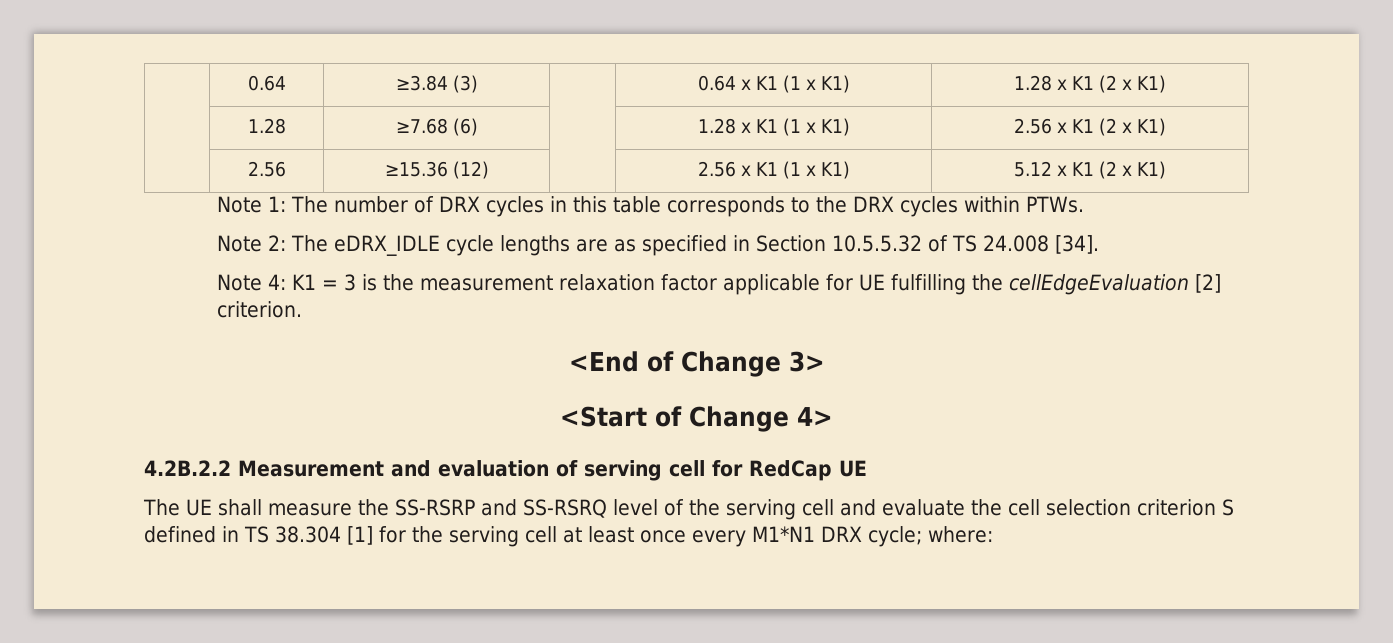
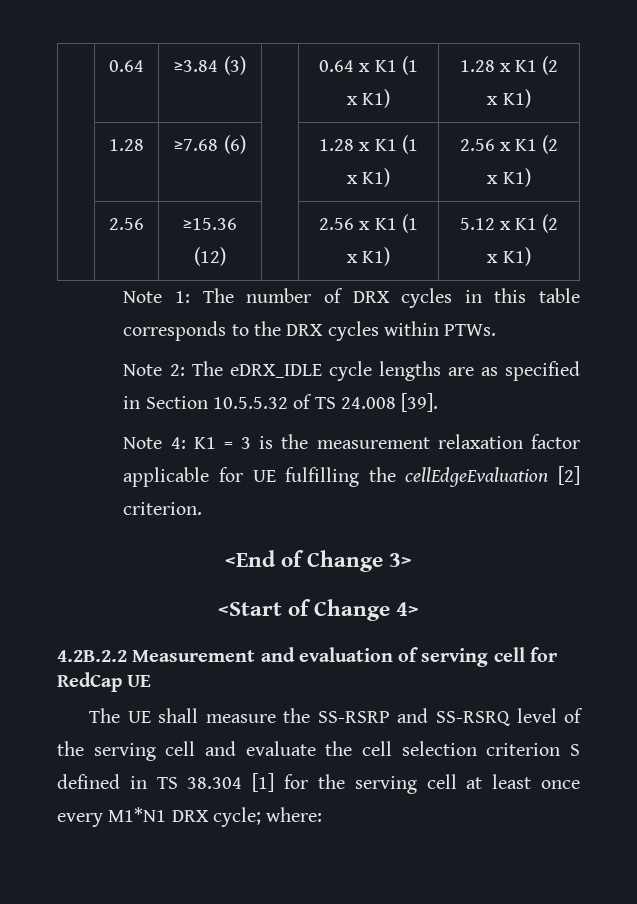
[1054,235,1099,254] [34]. -> [401,393,439,412] [39].

